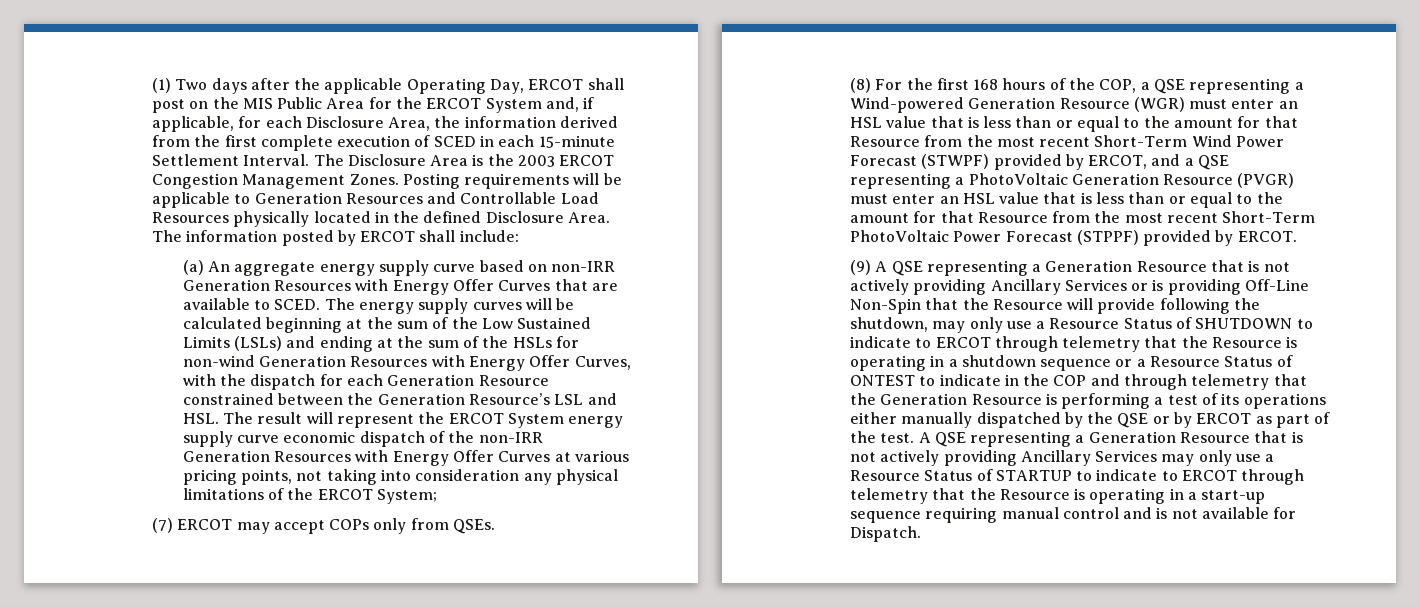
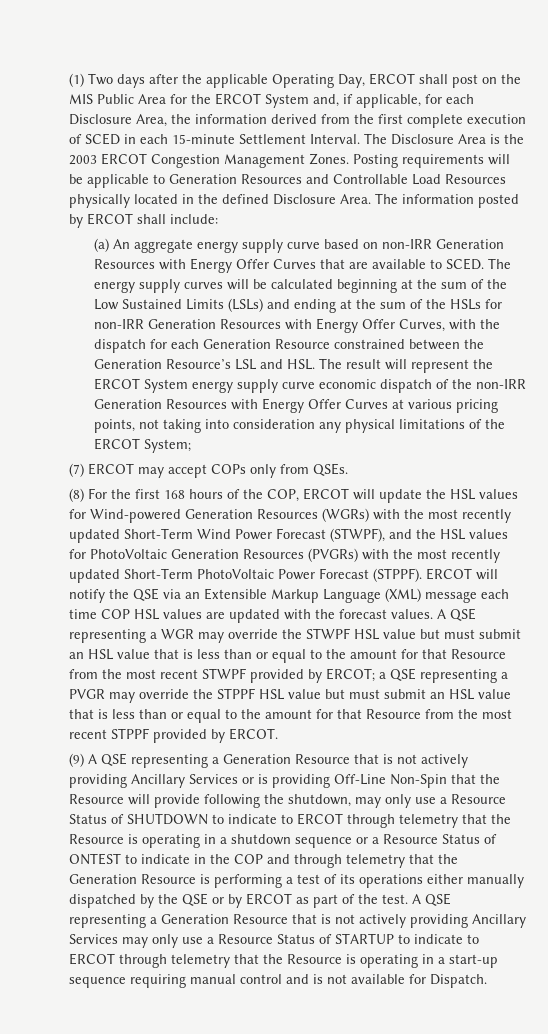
[182,355,255,367] non-wind -> [93,319,144,329] non-IRR
[1140,78,1304,94] [849,97,1275,113] a QSE representing a Wind-powered Generation Resource (WGR) must enter -> [303,488,519,503] [69,508,512,523] [69,528,509,543] [69,548,501,563] [69,568,499,583] [69,588,510,603] [69,608,477,623] [69,628,522,643] ERCOT will update the HSL values for Wind-powered Generation Resources (WGRs) with the most recently updated Short-Term Wind Power Forecast (STWPF), and the HSL values for PhotoVoltaic Generation Resources (PVGRs) with the most recently updated Short-Term PhotoVoltaic Power Forecast (STPPF). ERCOT will notify the QSE via an Extensible Markup Language (XML) message each time COP HSL values are updated with the forecast values. A QSE representing a WGR may override the STWPF HSL value but must submit
[1094,135,1285,147] [849,154,1230,170] [849,173,1295,189] [849,194,936,204] Short-Term Wind Power Forecast (STWPF) provided by ERCOT, and a QSE representing a PhotoVoltaic Generation Resource (PVGR) must enter -> [202,668,509,683] [69,688,427,703] STWPF provided by ERCOT; a QSE representing a PVGR may override the STPPF HSL value but must submit
[1222,211,1316,223] [849,230,1139,245] Short-Term PhotoVoltaic Power Forecast (STPPF) -> [111,728,150,739] STPPF

